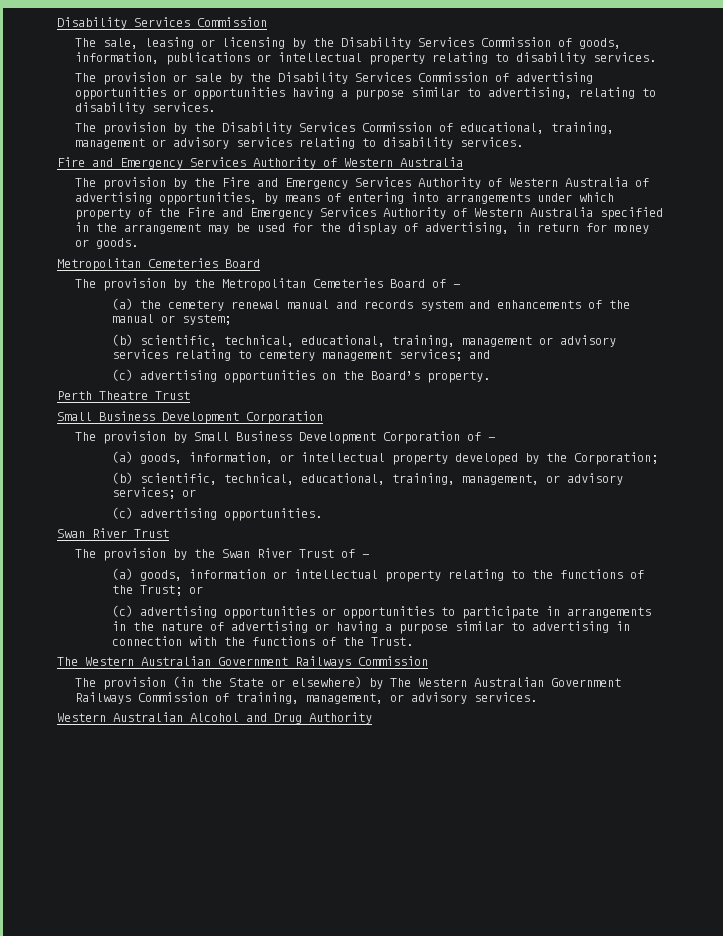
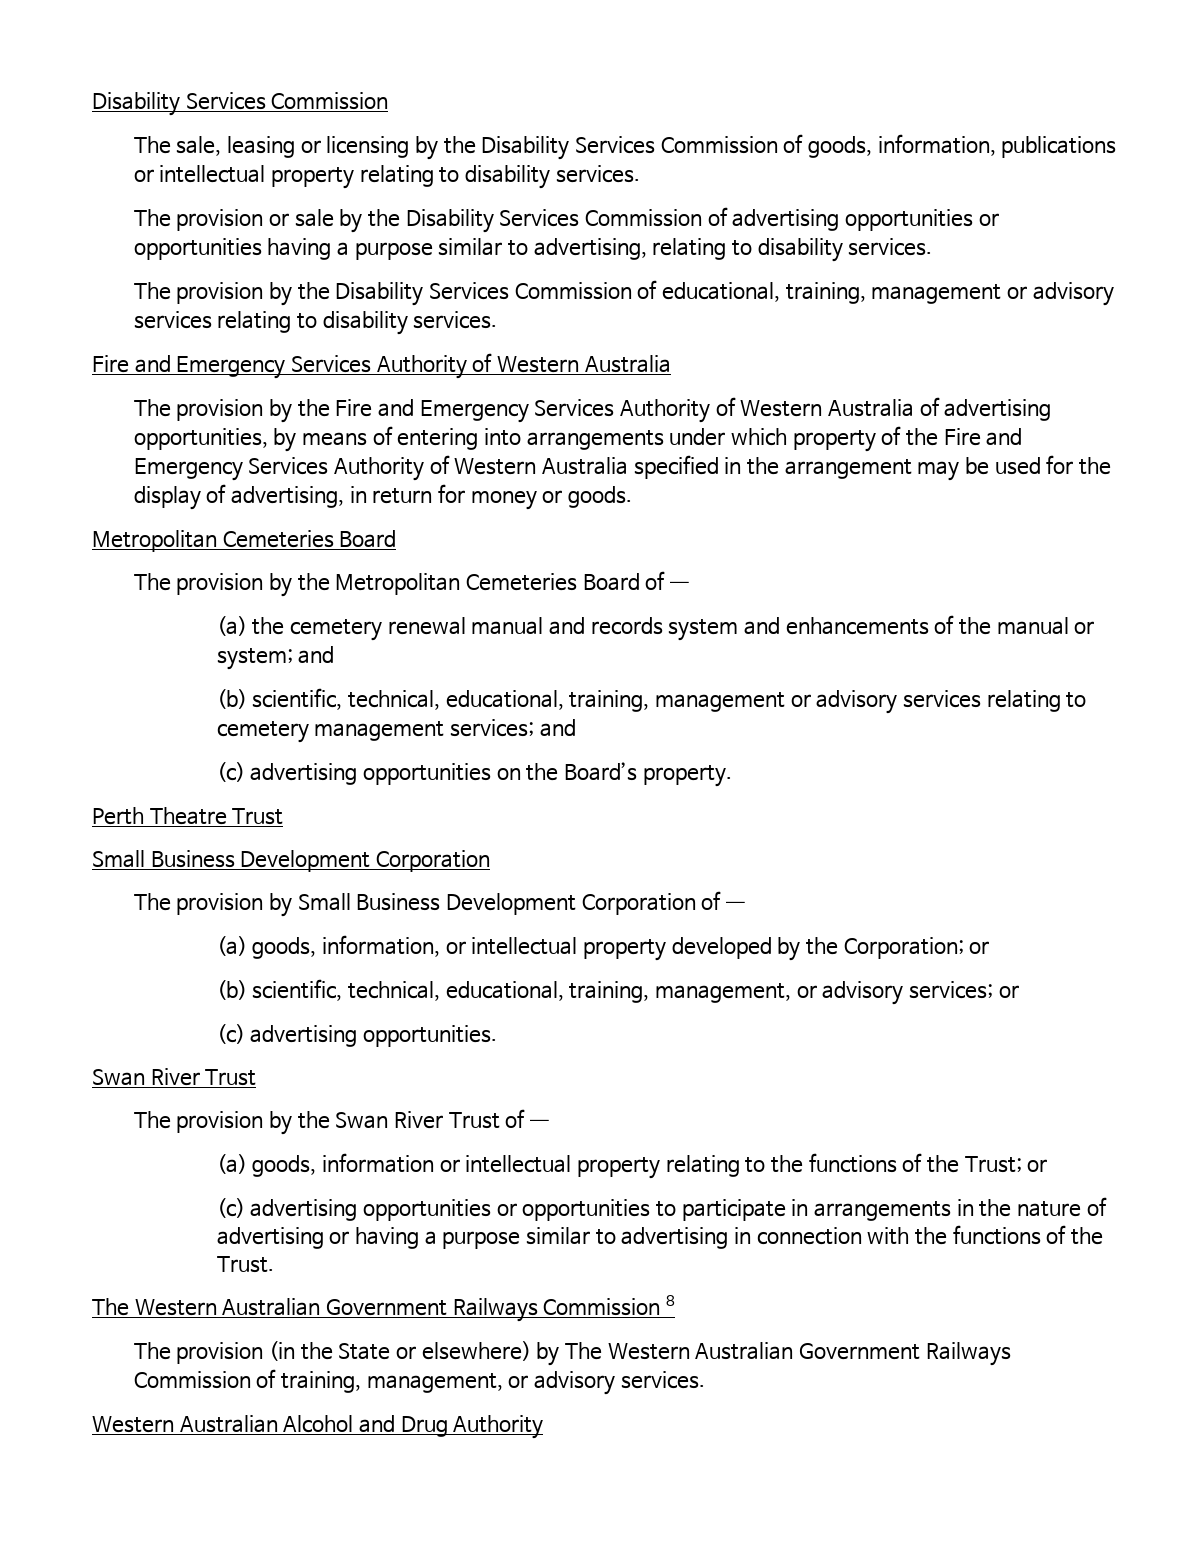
(231, 319) none -> [298,646,335,664] and
(658, 458) none -> [969,941,990,954] or
(428, 661) none -> [665,1295,675,1306] 8

